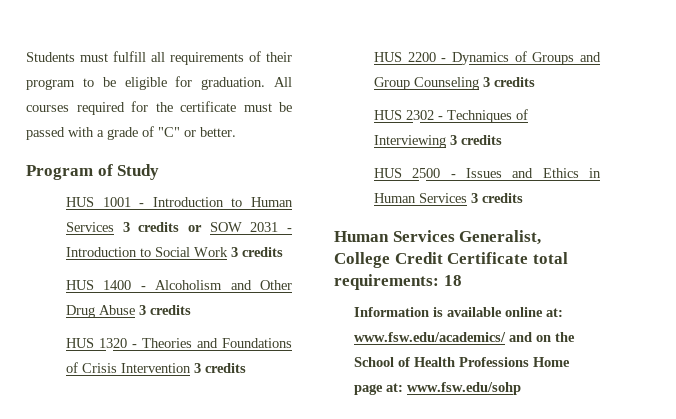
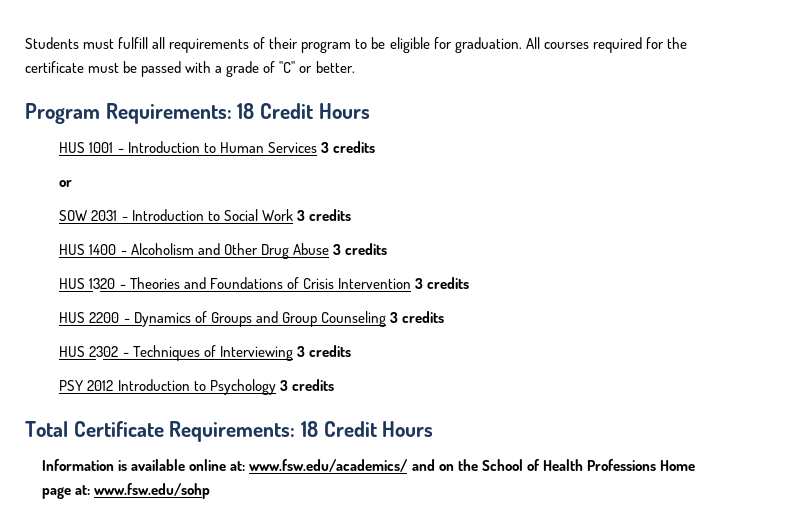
[97,164,160,180] of Study -> [105,103,370,124] Requirements: 18 Credit Hours
[187,225,202,232] or -> [59,180,73,187] // or //
[373,168,601,178] [373,193,523,203] [334,230,542,245] [334,252,568,268] [334,274,462,290] HUS 2500 - Issues and Ethics in Human Services 3 credits // Human Services Generalist, College Credit Certificate total requirements: 18 -> [59,379,334,395] [25,421,434,442] PSY 2012 Introduction to Psychology 3 credits // Total Certificate Requirements: 18 Credit Hours

